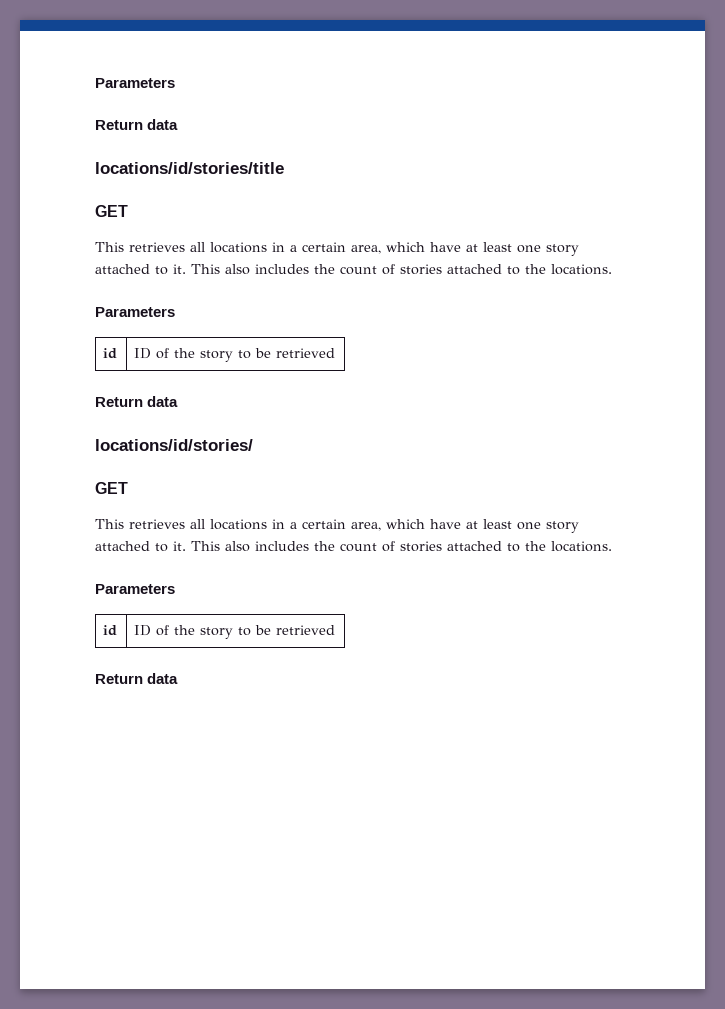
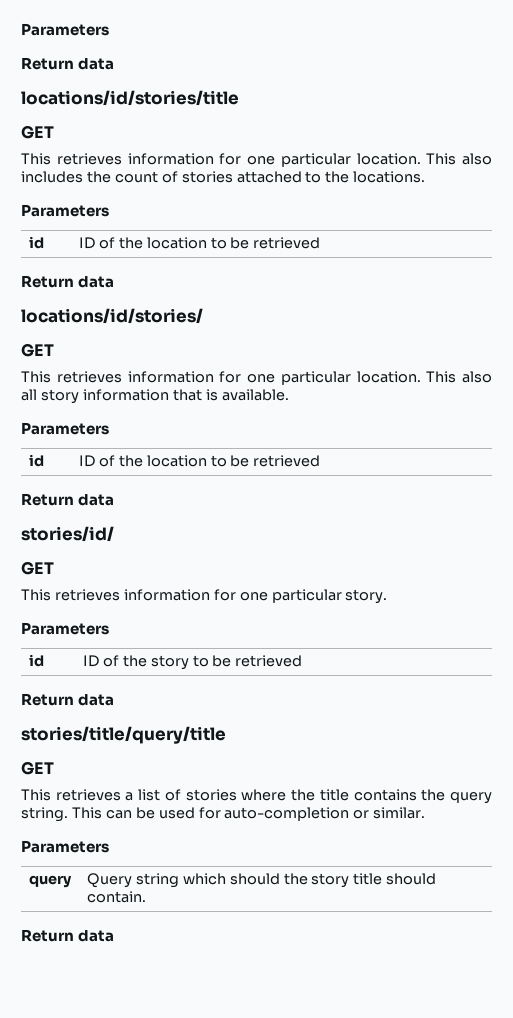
[190,242,579,256] [95,264,186,275] all locations in a certain area, which have at least one story attached to it. -> [127,153,421,167] information for one particular location.
[200,350,234,362] story -> [146,237,207,249] location
[190,519,579,533] [95,541,612,552] all locations in a certain area, which have at least one story attached to it. This also includes the count of stories attached to the locations. -> [127,371,492,385] [21,389,289,404] [21,422,109,435] [28,454,44,467] [78,455,321,467] [21,493,115,506] [21,526,114,542] [21,561,54,575] [21,589,388,604] information for one particular location. This also all story information that is available. // Parameters // id | ID of the location to be retrieved // Return data // stories/id/ // GET // This retrieves information for one particular story.
(179, 678) none -> [21,726,226,744] [21,761,54,775] [21,789,493,804] [21,807,426,822] [21,840,109,853] [28,875,72,888] [86,873,437,888] [86,891,146,903] [21,929,115,942] // stories/title/query/title // GET // This retrieves a list of stories where the title contains the query string. This can be used for auto-completion or similar. // Parameters // query | Query string which should the story title should contain. // Return data

